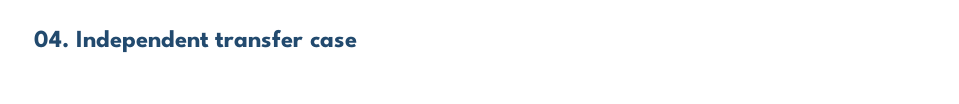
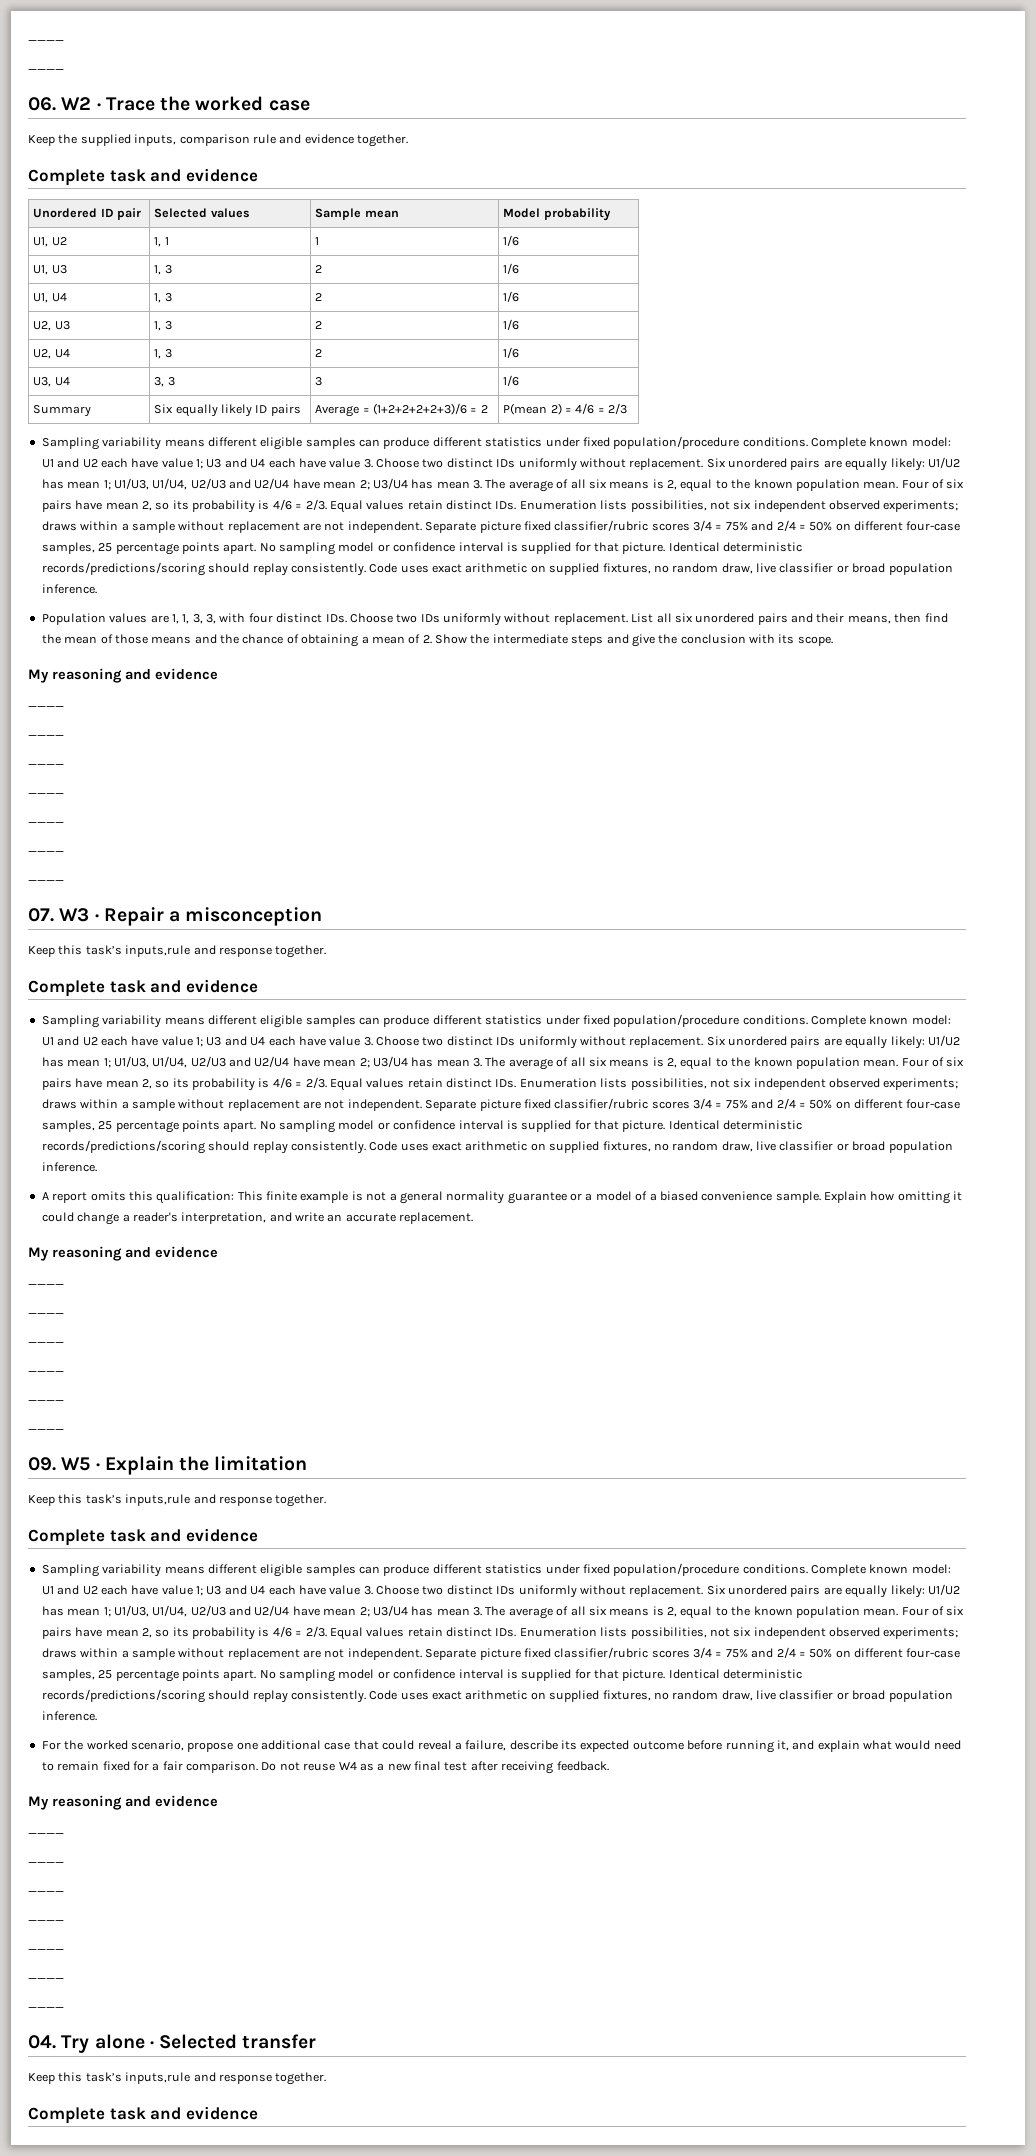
[34,29,357,53] 04. Independent transfer case -> [28,40,64,41] [28,69,64,70] [28,96,310,111] [28,134,408,147] [28,168,258,186] [33,208,141,220] [154,208,250,218] [315,208,399,220] [503,208,611,221] [33,237,67,247] [154,237,169,247] [315,237,320,245] [503,235,520,246] [33,265,67,275] [154,265,172,275] [315,265,323,273] [503,263,520,274] [33,293,67,303] [154,293,172,303] [315,293,323,301] [503,291,520,302] [33,321,70,331] [154,321,172,331] [315,321,323,329] [503,319,520,330] [33,349,70,359] [154,349,172,359] [315,349,323,357] [503,347,520,358] [33,377,70,387] [154,377,175,387] [315,377,323,386] [503,375,520,386] [33,405,92,417] [154,404,301,417] [315,403,488,417] [503,403,628,415] [41,436,951,450] [41,457,960,471] [41,478,965,492] [41,499,959,513] [41,520,961,533] [41,542,803,555] [41,562,953,576] [41,584,97,594] [41,613,948,626] [41,634,833,647] [28,668,218,683] [28,706,64,707] [28,735,64,736] [28,764,64,765] [28,793,64,794] [28,822,64,823] [28,851,64,852] [28,880,64,881] [28,907,323,926] [28,945,327,958] [28,979,258,997] [41,1014,951,1028] [41,1035,960,1049] [41,1056,965,1070] [41,1077,959,1091] [41,1098,961,1111] [41,1120,803,1133] [41,1140,953,1154] [41,1162,97,1172] [41,1191,963,1204] [41,1212,474,1225] [28,1246,218,1261] [28,1284,64,1285] [28,1313,64,1314] [28,1342,64,1343] [28,1371,64,1372] [28,1400,64,1401] [28,1429,64,1430] [28,1456,308,1475] [28,1494,327,1507] [28,1528,258,1546] [41,1563,951,1577] [41,1584,960,1598] [41,1605,965,1619] [41,1626,959,1640] [41,1647,961,1660] [41,1669,803,1682] [41,1689,953,1703] [41,1711,97,1721] [41,1740,961,1753] [41,1761,609,1774] [28,1795,218,1810] [28,1833,64,1834] [28,1862,64,1863] [28,1891,64,1892] [28,1920,64,1921] [28,1949,64,1950] [28,1978,64,1979] [28,2007,64,2008] [28,2034,317,2053] [28,2072,327,2085] [28,2106,258,2124] ____ // ____ // 06. W2 · Trace the worked case // Keep the supplied inputs, comparison rule and evidence together. // Complete task and evidence // Unordered ID pair | Selected values | Sample mean | Model probability // U1, U2 | 1, 1 | 1 | 1/6 // U1, U3 | 1, 3 | 2 | 1/6 // U1, U4 | 1, 3 | 2 | 1/6 // U2, U3 | 1, 3 | 2 | 1/6 // U2, U4 | 1, 3 | 2 | 1/6 // U3, U4 | 3, 3 | 3 | 1/6 // Summary | Six equally likely ID pairs | Average = (1+2+2+2+2+3)/6 = 2 | P(mean 2) = 4/6 = 2/3 // Sampling variability means different eligible samples can produce different statistics under fixed population/procedure conditions. Complete known model: U1 and U2 each have value 1; U3 and U4 each have value 3. Choose two distinct IDs uniformly without replacement. Six unordered pairs are equally likely: U1/U2 has mean 1; U1/U3, U1/U4, U2/U3 and U2/U4 have mean 2; U3/U4 has mean 3. The average of all six means is 2, equal to the known population mean. Four of six pairs have mean 2, so its probability is 4/6 = 2/3. Equal values retain distinct IDs. Enumeration lists possibilities, not six independent observed experiments; draws within a sample without replacement are not independent. Separate picture fixed classifier/rubric scores 3/4 = 75% and 2/4 = 50% on different four-case samples, 25 percentage points apart. No sampling model or confidence interval is supplied for that picture. Identical deterministic records/predictions/scoring should replay consistently. Code uses exact arithmetic on supplied fixtures, no random draw, live classifier or broad population inference. // Population values are 1, 1, 3, 3, with four distinct IDs. Choose two IDs uniformly without replacement. List all six unordered pairs and their means, then find the mean of those means and the chance of obtaining a mean of 2. Show the intermediate steps and give the conclusion with its scope. // My reasoning and evidence // ____ // ____ // ____ // ____ // ____ // ____ // ____ // 07. W3 · Repair a misconception // Keep this task’s inputs,rule and response together. // Complete task and evidence // Sampling variability means different eligible samples can produce different statistics under fixed population/procedure conditions. Complete known model: U1 and U2 each have value 1; U3 and U4 each have value 3. Choose two distinct IDs uniformly without replacement. Six unordered pairs are equally likely: U1/U2 has mean 1; U1/U3, U1/U4, U2/U3 and U2/U4 have mean 2; U3/U4 has mean 3. The average of all six means is 2, equal to the known population mean. Four of six pairs have mean 2, so its probability is 4/6 = 2/3. Equal values retain distinct IDs. Enumeration lists possibilities, not six independent observed experiments; draws within a sample without replacement are not independent. Separate picture fixed classifier/rubric scores 3/4 = 75% and 2/4 = 50% on different four-case samples, 25 percentage points apart. No sampling model or confidence interval is supplied for that picture. Identical deterministic records/predictions/scoring should replay consistently. Code uses exact arithmetic on supplied fixtures, no random draw, live classifier or broad population inference. // A report omits this qualification: This finite example is not a general normality guarantee or a model of a biased convenience sample. Explain how omitting it could change a reader's interpretation, and write an accurate replacement. // My reasoning and evidence // ____ // ____ // ____ // ____ // ____ // ____ // 09. W5 · Explain the limitation // Keep this task’s inputs,rule and response together. // Complete task and evidence // Sampling variability means different eligible samples can produce different statistics under fixed population/procedure conditions. Complete known model: U1 and U2 each have value 1; U3 and U4 each have value 3. Choose two distinct IDs uniformly without replacement. Six unordered pairs are equally likely: U1/U2 has mean 1; U1/U3, U1/U4, U2/U3 and U2/U4 have mean 2; U3/U4 has mean 3. The average of all six means is 2, equal to the known population mean. Four of six pairs have mean 2, so its probability is 4/6 = 2/3. Equal values retain distinct IDs. Enumeration lists possibilities, not six independent observed experiments; draws within a sample without replacement are not independent. Separate picture fixed classifier/rubric scores 3/4 = 75% and 2/4 = 50% on different four-case samples, 25 percentage points apart. No sampling model or confidence interval is supplied for that picture. Identical deterministic records/predictions/scoring should replay consistently. Code uses exact arithmetic on supplied fixtures, no random draw, live classifier or broad population inference. // For the worked scenario, propose one additional case that could reveal a failure, describe its expected outcome before running it, and explain what would need to remain fixed for a fair comparison. Do not reuse W4 as a new final test after receiving feedback. // My reasoning and evidence // ____ // ____ // ____ // ____ // ____ // ____ // ____ // 04. Try alone · Selected transfer // Keep this task’s inputs,rule and response together. // Complete task and evidence

